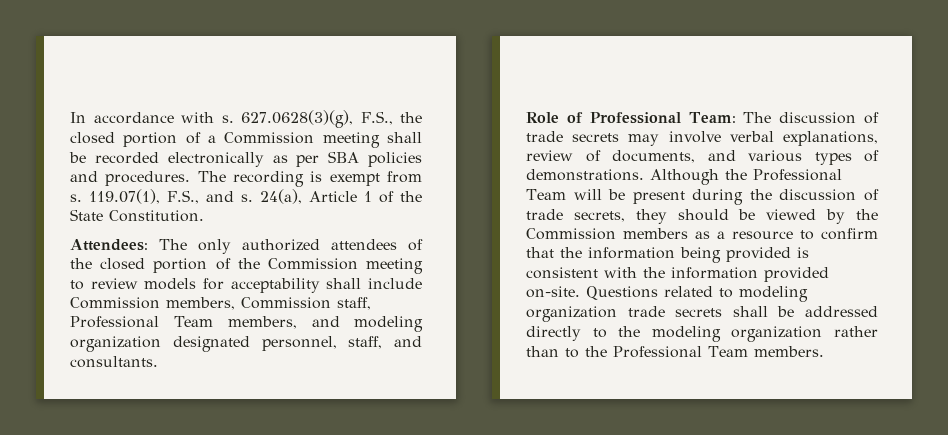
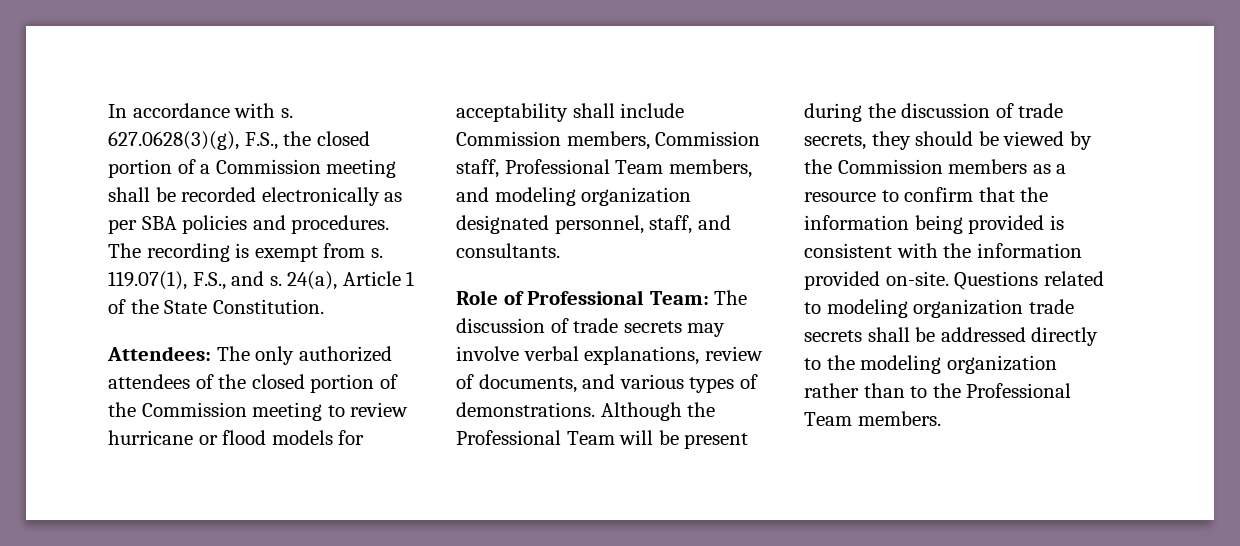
(138, 283) none -> [108,430,267,445] hurricane or flood

